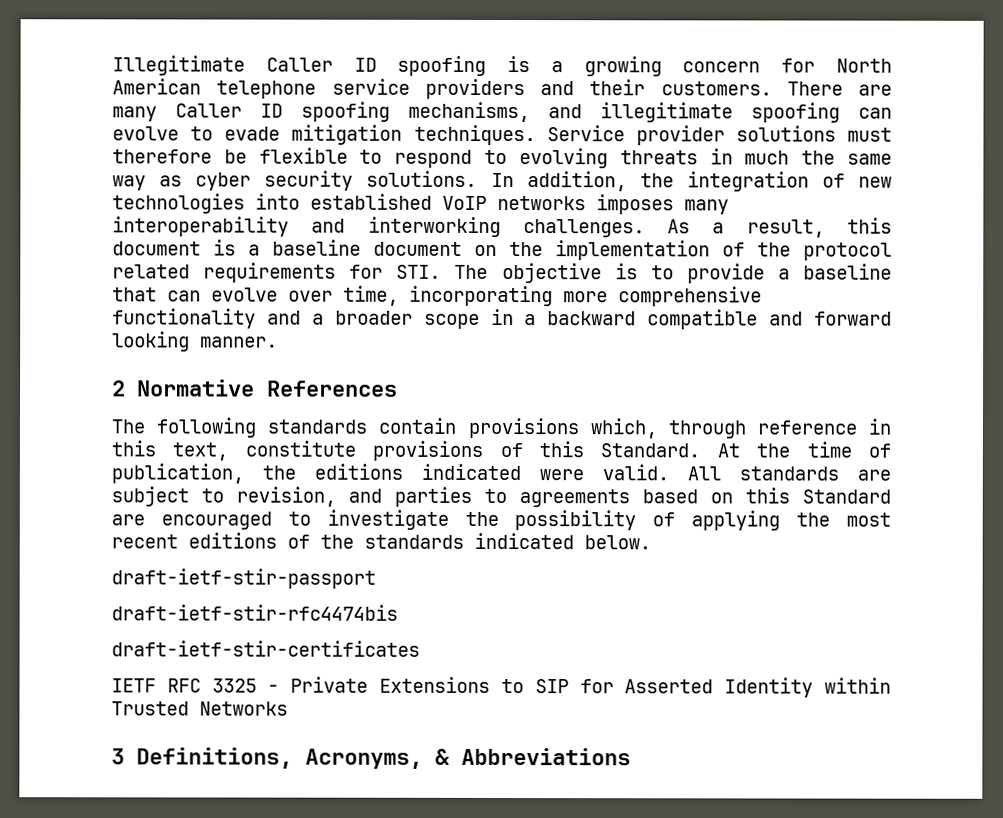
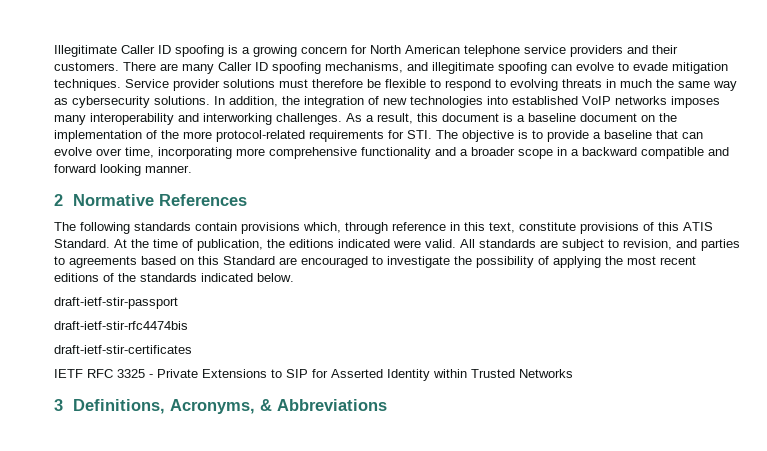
[195,170,354,191] cyber security -> [72,96,150,108] cybersecurity
[803,242,892,261] [112,264,190,279] protocol related -> [183,130,305,142] more protocol-related
(584, 449) none -> [683,222,713,231] ATIS

